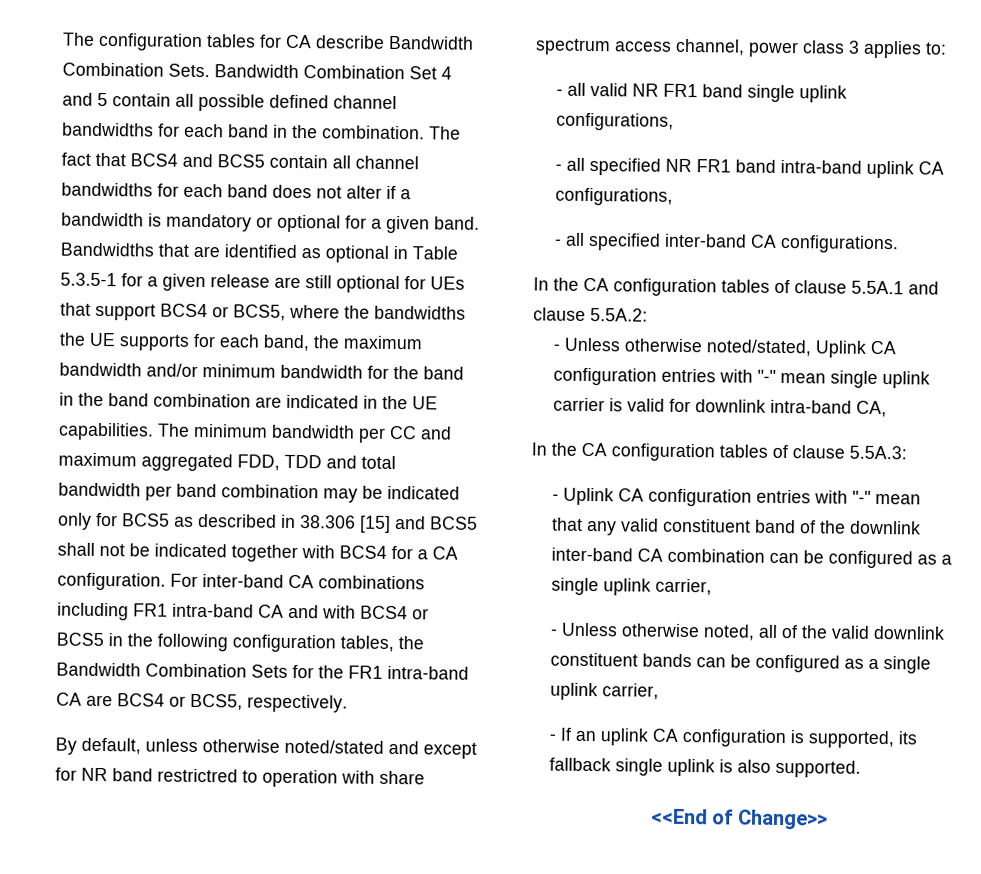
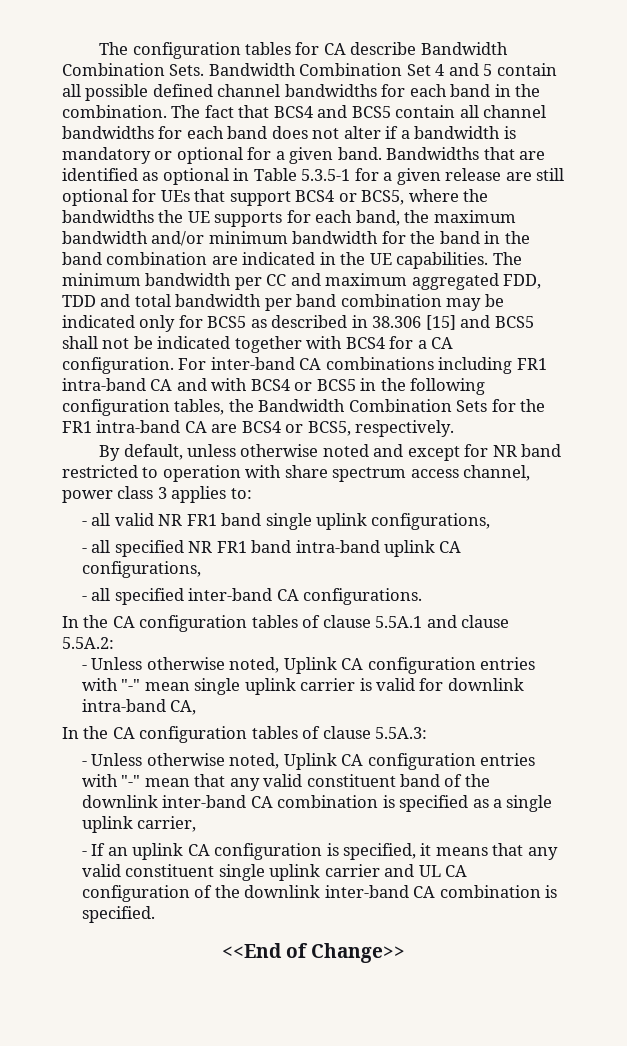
[284,739,384,754] noted/stated -> [322,444,369,457] noted
[157,768,238,783] restrictred -> [62,465,138,478] restricted
[706,339,813,357] noted/stated, -> [229,657,280,673] noted,
(560, 497) none -> [91,753,280,769] Unless otherwise noted,
[769,550,953,569] [551,577,713,596] [550,622,946,641] [550,652,841,673] can be configured as a single uplink carrier, // - Unless otherwise noted, all of the valid downlink constituent bands can be configured -> [382,795,469,812] is specified
[808,730,918,749] [549,757,862,778] supported, its fallback single uplink is also supported. -> [342,843,558,860] [81,864,467,881] [81,885,557,902] [81,906,155,923] specified, it means that any valid constituent single uplink carrier and UL CA configuration of the downlink inter-band CA combination is specified.

